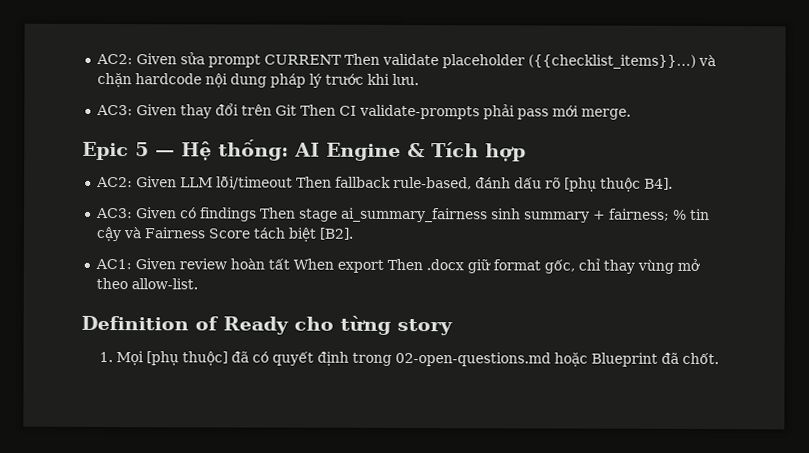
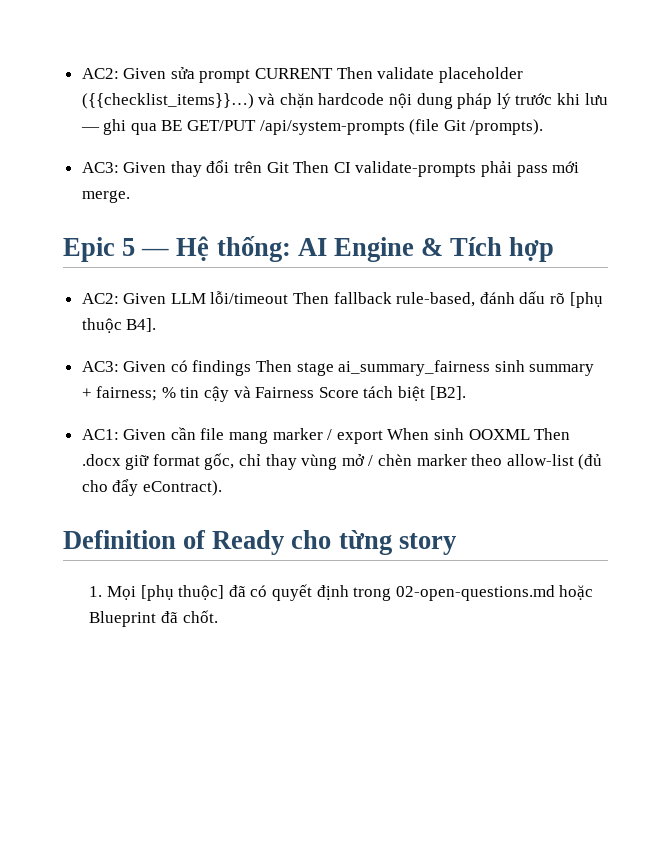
[391,73,419,86] lưu. -> [584,93,608,105] [80,119,544,135] lưu — ghi qua BE GET/PUT /api/system-prompts (file Git /prompts).
[178,258,384,273] review hoàn tất When export -> [170,427,530,444] cần file mang marker / export When sinh OOXML
[95,277,198,290] theo allow-list. -> [368,454,603,470] [81,479,222,496] / chèn marker theo allow-list (đủ cho đẩy eContract).

